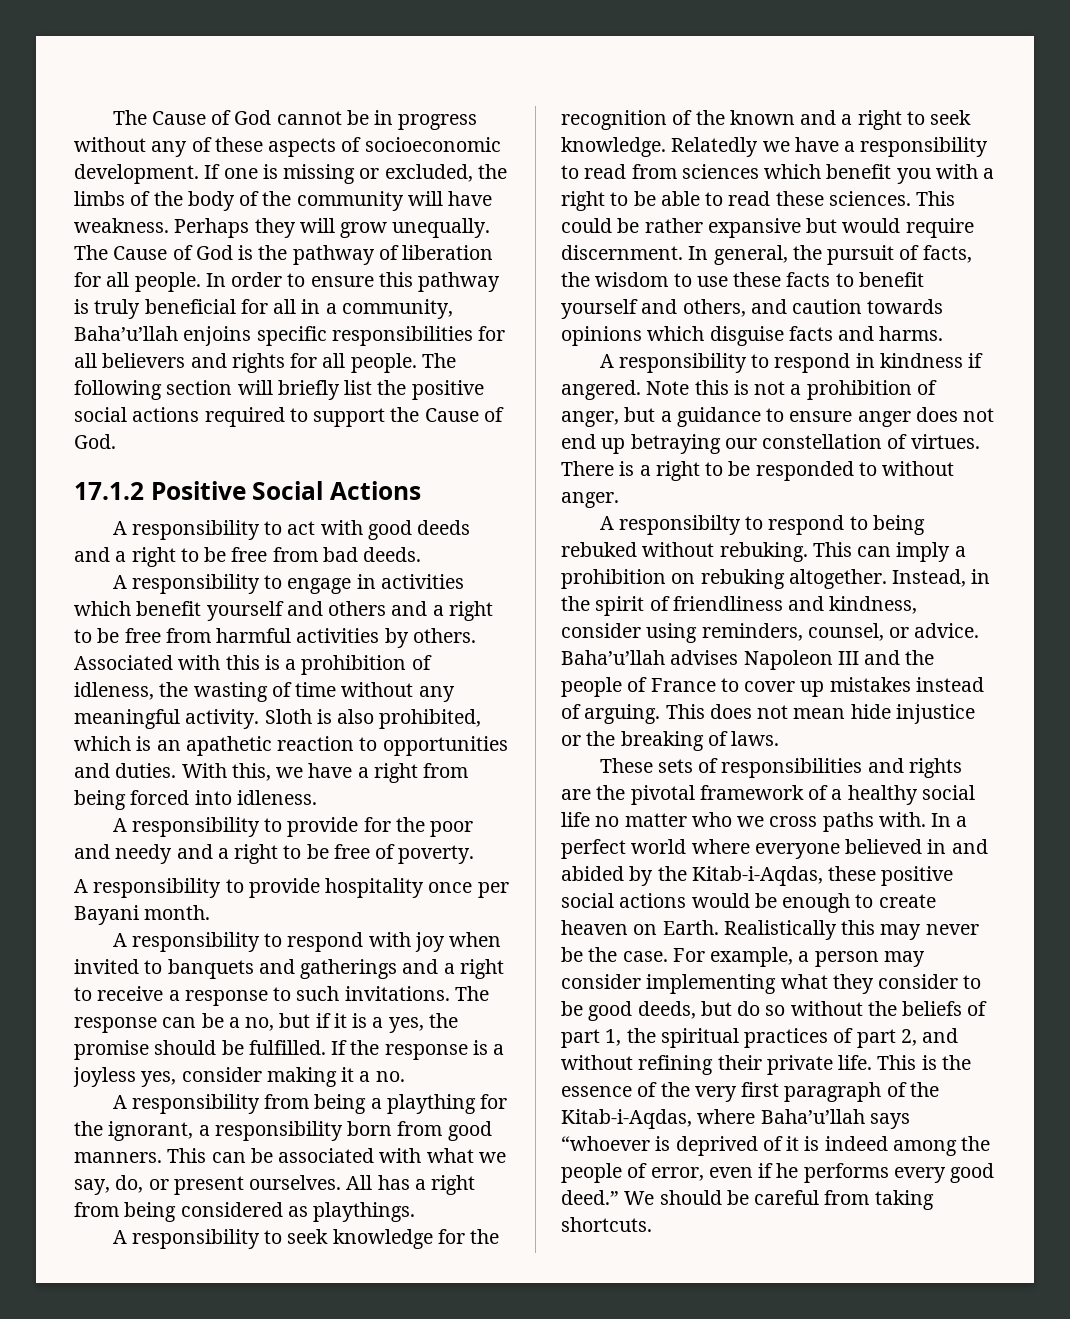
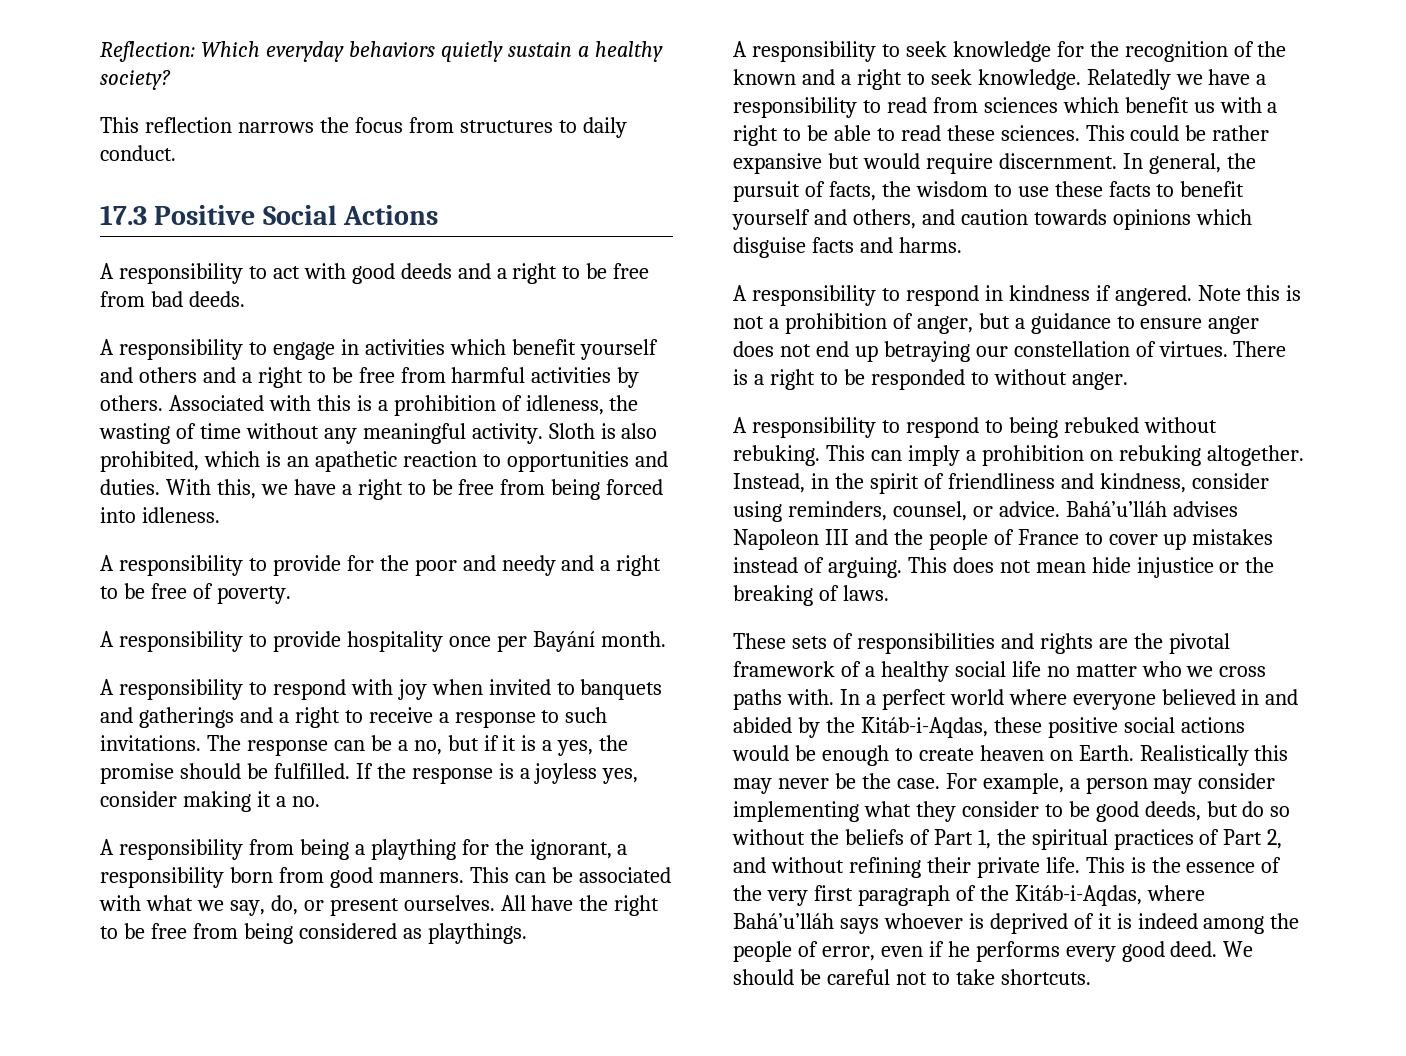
[112,110,478,130] [74,137,501,157] [74,164,507,184] [74,191,493,211] [74,218,491,238] [74,245,494,265] [74,272,501,292] [74,299,453,319] [74,326,506,346] [74,353,456,373] [74,380,484,400] [74,407,504,427] [74,434,116,449] [74,482,144,500] The Cause of God cannot be in progress without any of these aspects of socioeconomic development. If one is missing or excluded, the limbs of the body of the community will have weakness. Perhaps they will grow unequally. The Cause of God is the pathway of liberation for all people. In order to ensure this pathway is truly beneficial for all in a community, Baha’u’llah enjoins specific responsibilities for all believers and rights for all people. The following section will briefly list the positive social actions required to support the Cause of God. // 17.1.2 -> [100,41,663,62] [100,70,171,90] [100,117,627,138] [100,145,176,161] [100,205,147,225] Reflection: Which everyday behaviors quietly sustain a healthy society? // This reflection narrows the focus from structures to daily conduct. // 17.3
(418, 773) none -> [407,479,495,495] to be free
[74,905,139,925] Bayani -> [532,631,595,652] Bayání
[377,1175,476,1195] has a right -> [531,895,660,916] [100,923,187,939] have the right to be free
[896,168,931,184] you -> [1193,102,1215,113] us
[618,515,741,535] responsibilty -> [751,417,876,438] responsibility
[561,650,665,665] Baha’u’llah -> [1065,501,1167,517] Bahá’u’lláh
[691,866,823,886] Kitab-i-Aqdas, -> [860,717,988,738] Kitáb-i-Aqdas,
[561,1029,600,1048] part -> [933,829,973,845] Part
[856,1029,896,1048] part -> [1223,829,1263,845] Part
[561,1109,910,1129] [561,1136,650,1151] Kitab-i-Aqdas, where Baha’u’llah says “whoever -> [1014,885,1205,906] [733,913,963,934] Kitáb-i-Aqdas, where Bahá’u’lláh says whoever
[561,1190,619,1205] deed.” -> [1170,941,1218,957] deed.
[824,1190,934,1210] from taking -> [895,969,995,985] not to take

